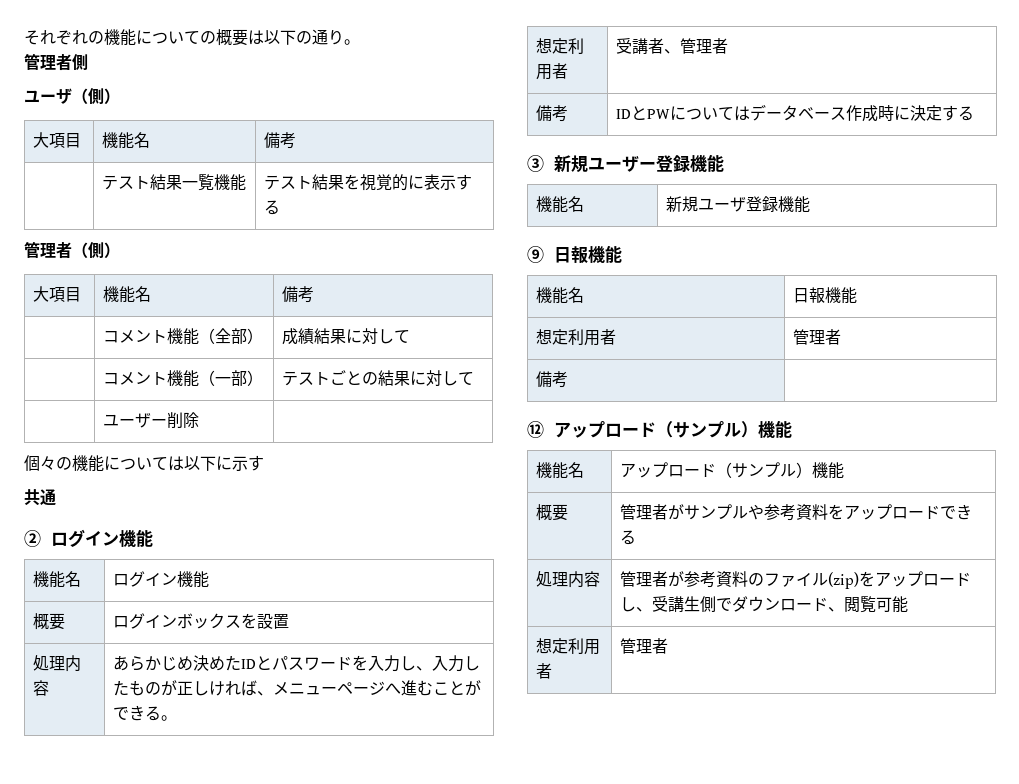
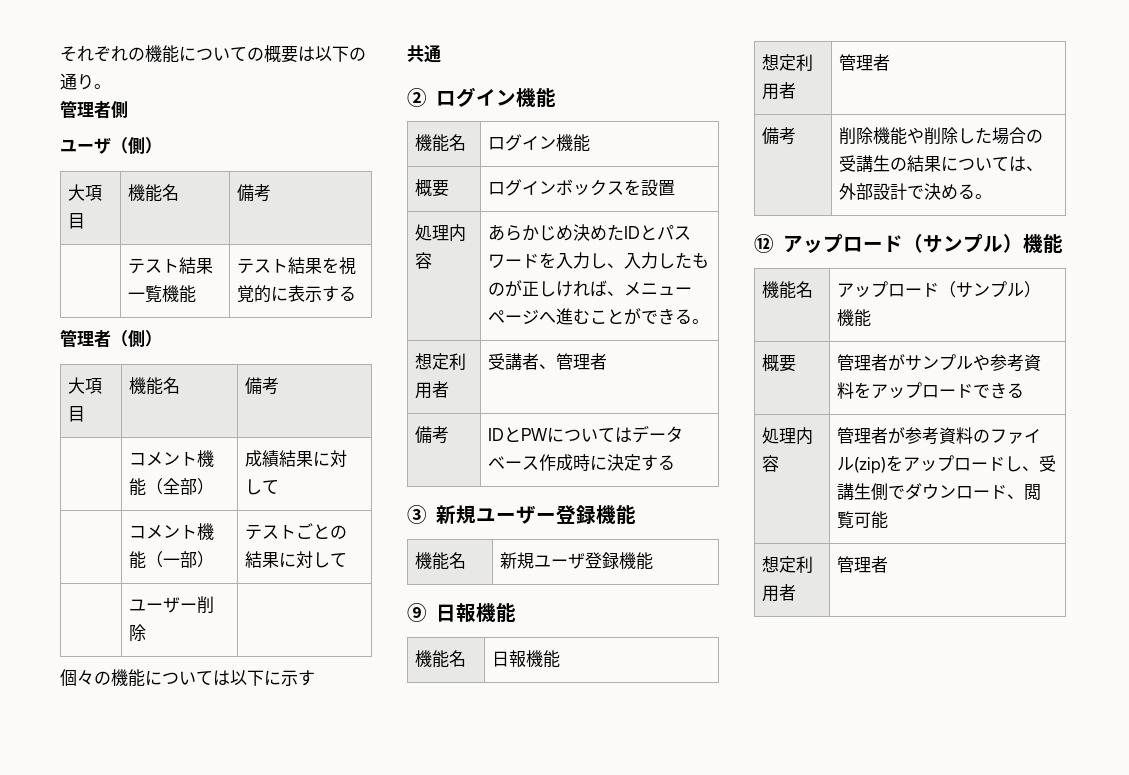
(568, 379) none -> [839,127,1044,145] [839,155,1044,172] [839,183,993,200] 削除機能や削除した場合の受講生の結果については、外部設計で決める。

